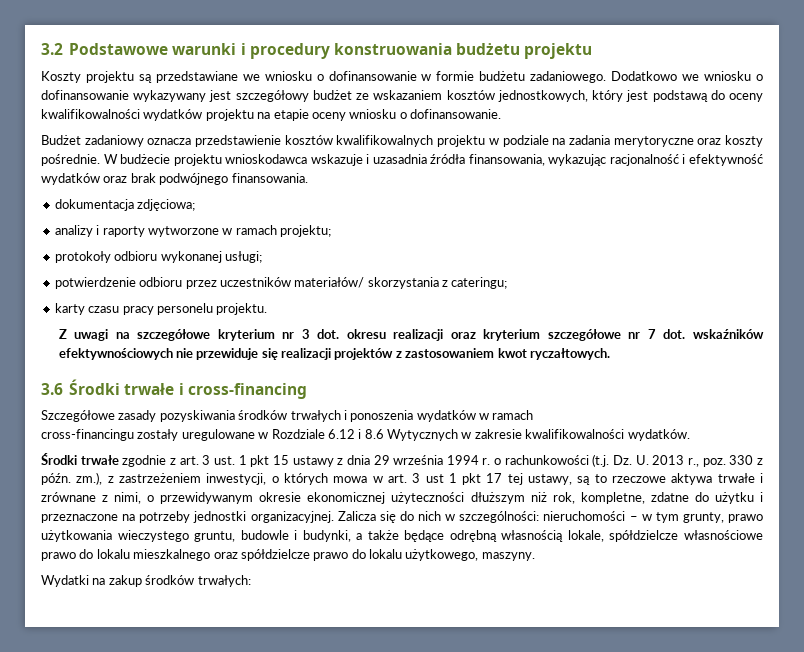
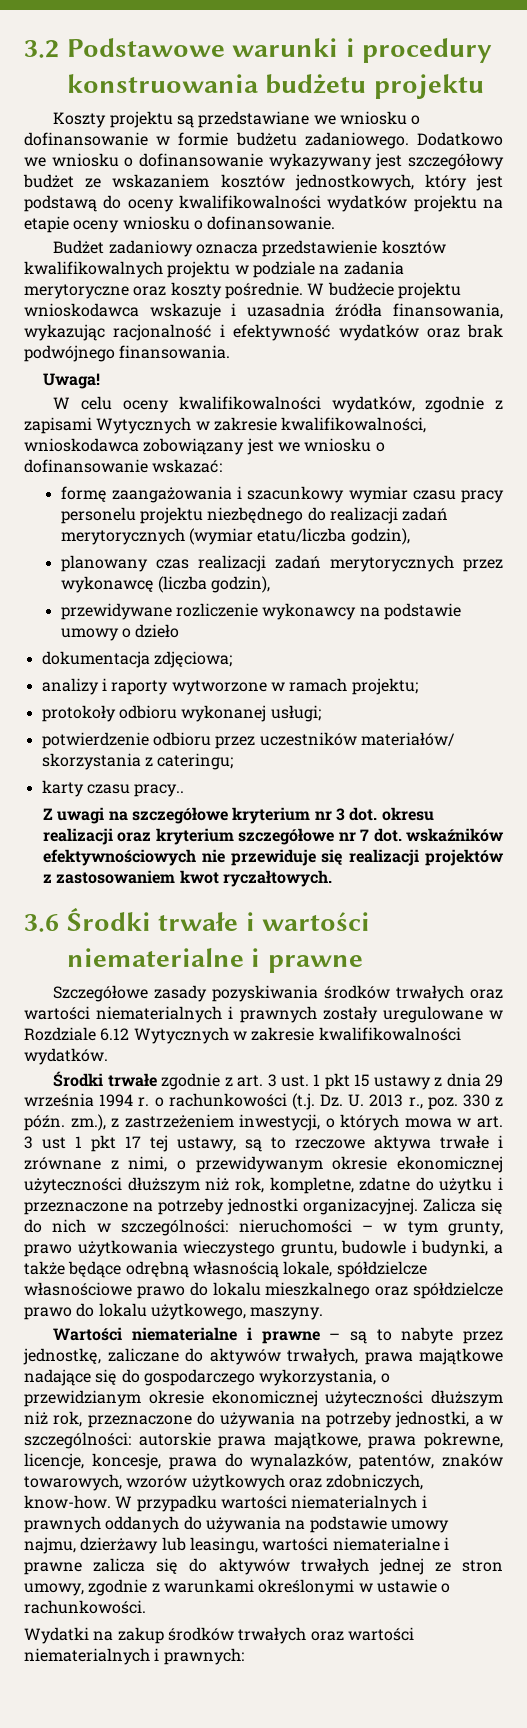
(308, 178) none -> [43,373,101,389] [53,396,504,413] [24,417,427,434] [24,438,385,455] [24,459,223,473] [60,486,505,503] [60,507,448,524] [60,528,410,545] [60,555,504,572] [60,576,271,593] [60,603,461,620] [60,624,180,641] // Uwaga! // W celu oceny kwalifikowalności wydatków, zgodnie z zapisami Wytycznych w zakresie kwalifikowalności, wnioskodawca zobowiązany jest we wniosku o dofinansowanie wskazać: // formę zaangażowania i szacunkowy wymiar czasu pracy personelu projektu niezbędnego do realizacji zadań merytorycznych (wymiar etatu/liczba godzin), // planowany czas realizacji zadań merytorycznych przez wykonawcę (liczba godzin), // przewidywane rozliczenie wykonawcy na podstawie umowy o dzieło
[122,303,268,315] pracy personelu projektu. -> [134,784,185,797] pracy..
[187,383,307,399] cross-financing -> [262,912,371,931] [67,948,363,973] wartości niematerialne i prawne
[343,410,534,422] [41,429,134,441] i ponoszenia wydatków w ramach // cross-financingu -> [470,989,504,999] [24,1006,317,1023] oraz wartości niematerialnych i prawnych
[358,429,384,439] i 8.6 -> (130, 1034) none
[41,575,251,587] Wydatki na zakup środków trwałych: -> [53,1327,503,1344] [23,1348,503,1365] [24,1369,390,1386] [24,1390,503,1407] [24,1411,503,1428] [24,1432,504,1449] [24,1453,503,1470] [24,1474,424,1491] [24,1495,427,1512] [24,1516,449,1533] [24,1537,449,1554] [24,1558,503,1575] [24,1579,451,1596] [24,1600,146,1614] [24,1627,414,1644] [24,1648,244,1665] Wartości niematerialne i prawne – są to nabyte przez jednostkę, zaliczane do aktywów trwałych, prawa majątkowe nadające się do gospodarczego wykorzystania, o przewidzianym okresie ekonomicznej użyteczności dłuższym niż rok, przeznaczone do używania na potrzeby jednostki, a w szczególności: autorskie prawa majątkowe, prawa pokrewne, licencje, koncesje, prawa do wynalazków, patentów, znaków towarowych, wzorów użytkowych oraz zdobniczych, know-how. W przypadku wartości niematerialnych i prawnych oddanych do używania na podstawie umowy najmu, dzierżawy lub leasingu, wartości niematerialne i prawne zalicza się do aktywów trwałych jednej ze stron umowy, zgodnie z warunkami określonymi w ustawie o rachunkowości. // Wydatki na zakup środków trwałych oraz wartości niematerialnych i prawnych:

